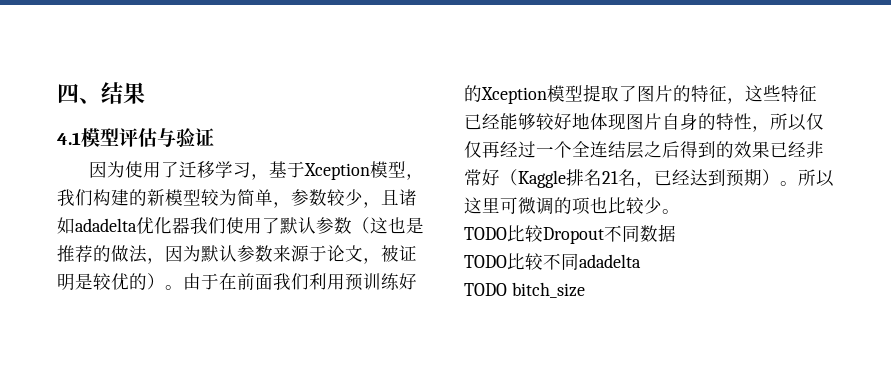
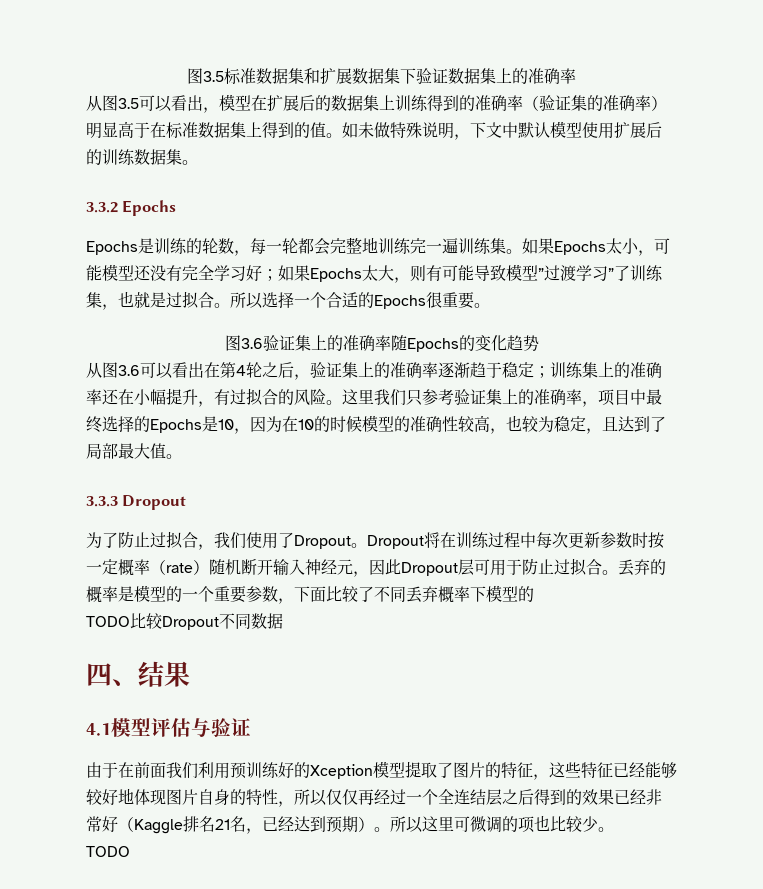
(57, 93) none -> [187,68,576,85] [86,94,667,113] [86,121,662,140] [86,149,198,165] [86,200,177,216] [86,237,670,256] [86,264,663,283] [86,291,490,310] [224,335,539,352] [86,362,662,380] [86,388,662,407] [86,415,666,434] [86,443,182,459] [86,495,187,510] [86,531,664,550] [86,558,666,577] [86,585,534,604] [86,613,283,630] 图3.5标准数据集和扩展数据集下验证数据集上的准确率 // 从图3.5可以看出，模型在扩展后的数据集上训练得到的准确率（验证集的准确率）明显高于在标准数据集上得到的值。如未做特殊说明，下文中默认模型使用扩展后的训练数据集。 // 3.3.2 Epochs // Epochs是训练的轮数，每一轮都会完整地训练完一遍训练集。如果Epochs太小，可能模型还没有完全学习好；如果Epochs太大，则有可能导致模型”过渡学习”了训练集，也就是过拟合。所以选择一个合适的Epochs很重要。 // 图3.6验证集上的准确率随Epochs的变化趋势 // 从图3.6可以看出在第4轮之后，验证集上的准确率逐渐趋于稳定；训练集上的准确率还在小幅提升，有过拟合的风险。这里我们只参考验证集上的准确率，项目中最终选择的Epochs是10，因为在10的时候模型的准确性较高，也较为稳定，且达到了局部最大值。 // 3.3.3 Dropout // 为了防止过拟合，我们使用了Dropout。Dropout将在训练过程中每次更新参数时按一定概率（rate）随机断开输入神经元，因此Dropout层可用于防止过拟合。丢弃的概率是模型的一个重要参数，下面比较了不同丢弃概率下模型的 // TODO比较Dropout不同数据 //
[89,161,425,180] [57,189,417,208] [57,217,424,234] [57,245,417,264] [57,273,183,291] 因为使用了迁移学习，基于Xception模型，我们构建的新模型较为简单，参数较少，且诸如adadelta优化器我们使用了默认参数（这也是推荐的做法，因为默认参数来源于论文，被证明是较优的）。 -> (251, 727) none
[507,224,676,244] [464,253,641,270] [464,282,585,298] 比较Dropout不同数据 // TODO比较不同adadelta // TODO bitch_size -> (130, 851) none

